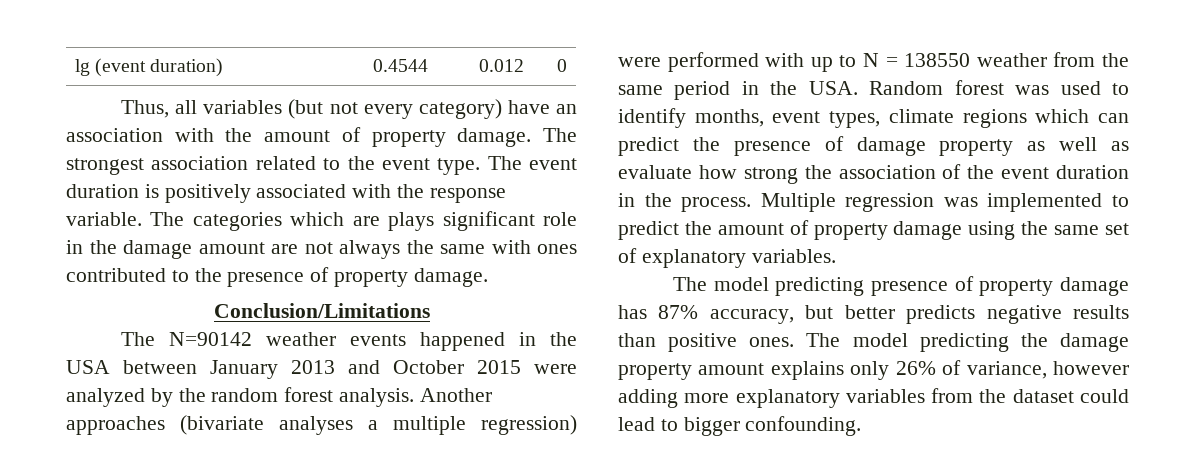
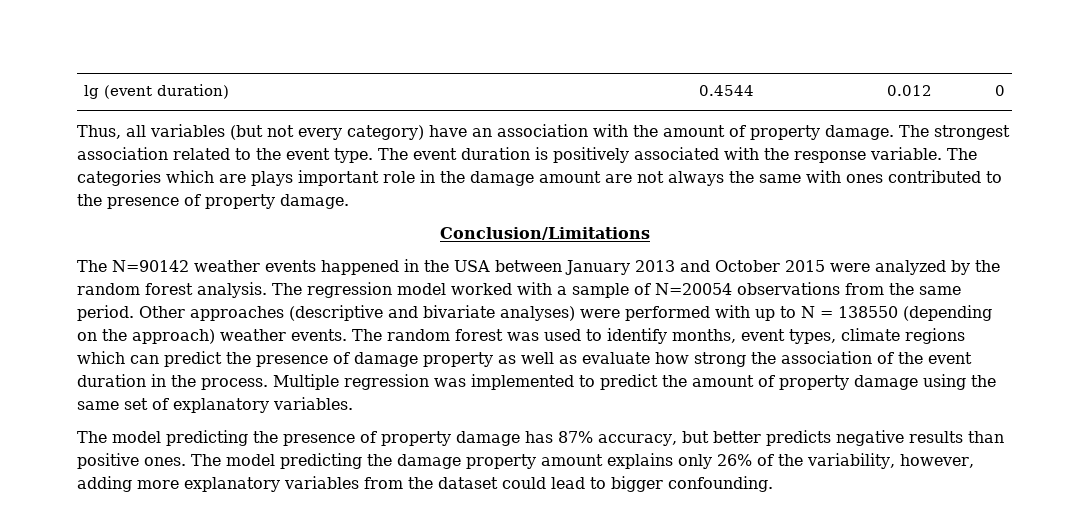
[442,211,535,231] significant -> [298,170,379,186] important
[419,388,492,402] [66,415,577,435] Another approaches (bivariate analyses a multiple regression) -> [272,282,961,298] [77,305,575,321] The regression model worked with a sample of N=20054 observations from the same period. Other approaches (descriptive and bivariate analyses)
[976,52,1129,67] [618,81,944,100] weather from the same period in the USA. Random -> [903,305,992,321] [77,329,450,344] (depending on the approach) weather events. The random
(865, 286) none -> [253,431,278,443] the
[966,361,1129,379] variance, however -> [778,453,974,469] the variability, however,

